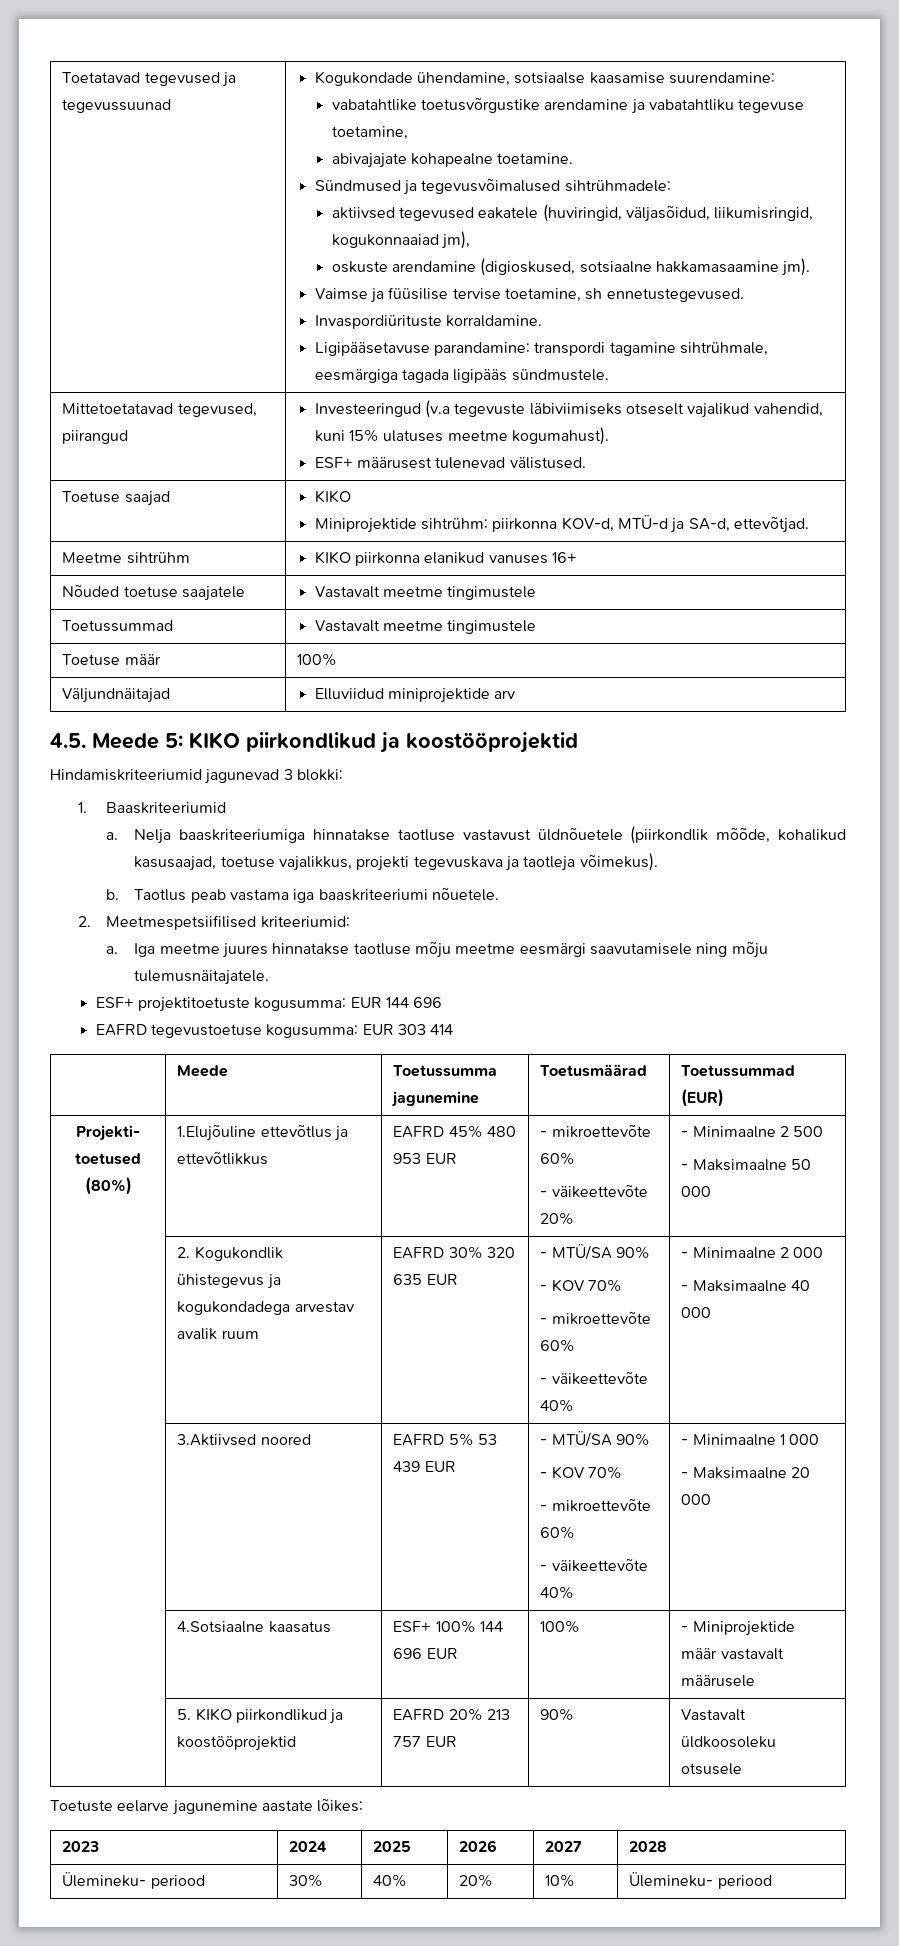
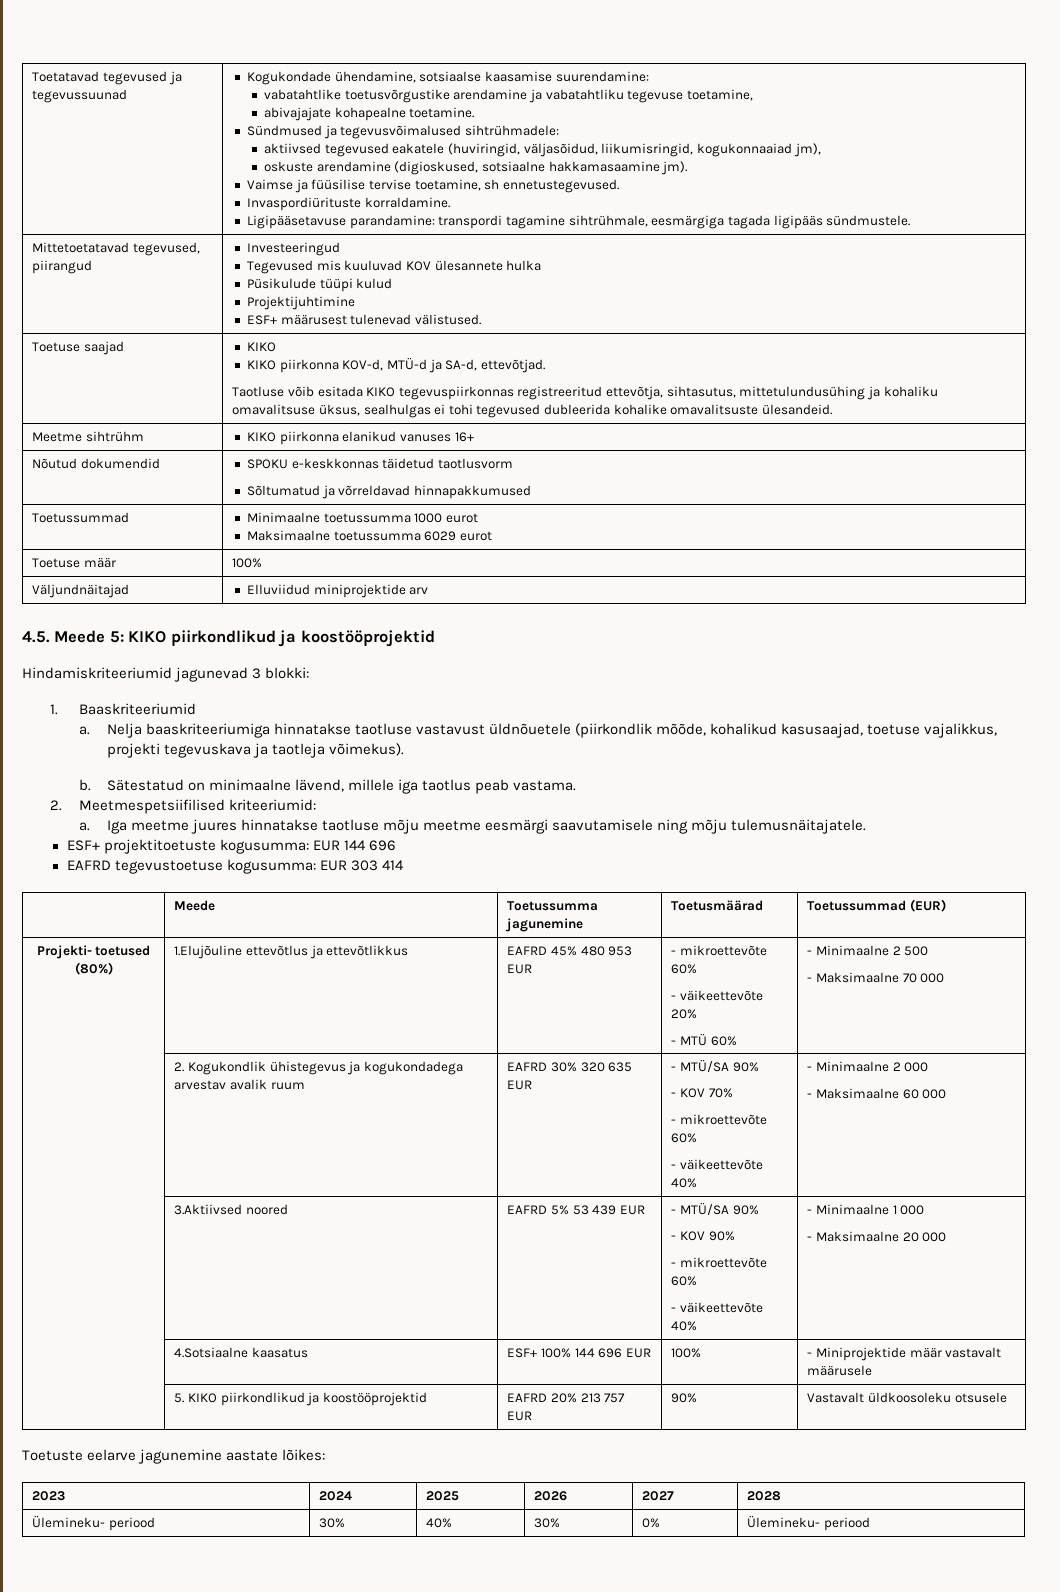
[425,400,823,418] [314,427,610,445] (v.a tegevuste läbiviimiseks otseselt vajalikud vahendid, kuni 15% ulatuses meetme kogumahust). -> [247,260,542,274] [247,278,393,292] [247,296,356,310] // Tegevused mis kuuluvad KOV ülesannete hulka // Püsikulude tüüpi kulud // Projektijuhtimine
[314,518,489,533] Miniprojektide sihtrühm: -> [247,360,277,370] KIKO
(810, 524) none -> [232,386,938,400] [232,404,833,418] // Taotluse võib esitada KIKO tegevuspiirkonnas registreeritud ettevõtja, sihtasutus, mittetulundusühing ja kohaliku omavalitsuse üksus, sealhulgas ei tohi tegevused dubleerida kohalike omavalitsuste ülesandeid.
[62,584,245,601] [314,586,537,600] [62,620,174,632] [314,620,537,634] Nõuded toetuse saajatele | Vastavalt meetme tingimustele // Toetussummad | Vastavalt meetme tingimustele -> [32,458,160,469] [247,458,514,469] [247,485,532,499] [32,512,130,523] [247,512,479,523] [247,530,493,541] Nõutud dokumendid | SPOKU e-keskkonnas täidetud taotlusvorm // Sõltumatud ja võrreldavad hinnapakkumused // Toetussummad | Minimaalne toetussumma 1000 eurot // Maksimaalne toetussumma 6029 eurot
[134,887,499,903] Taotlus peab vastama iga baaskriteeriumi nõuetele. -> [106,779,577,794] Sätestatud on minimaalne lävend, millele iga taotlus peab vastama.
(575, 1218) none -> [671,1033,737,1046] // - MTÜ 60%
[790,1159,811,1170] 50 -> [902,973,917,983] 70
[790,1280,810,1291] 40 -> [902,1089,919,1099] 60
[587,1466,622,1479] 70% -> [708,1231,735,1241] 90%
[459,1874,494,1887] [545,1874,576,1887] 20% | 10% -> [534,1518,561,1528] [642,1518,661,1528] 30% | 0%

